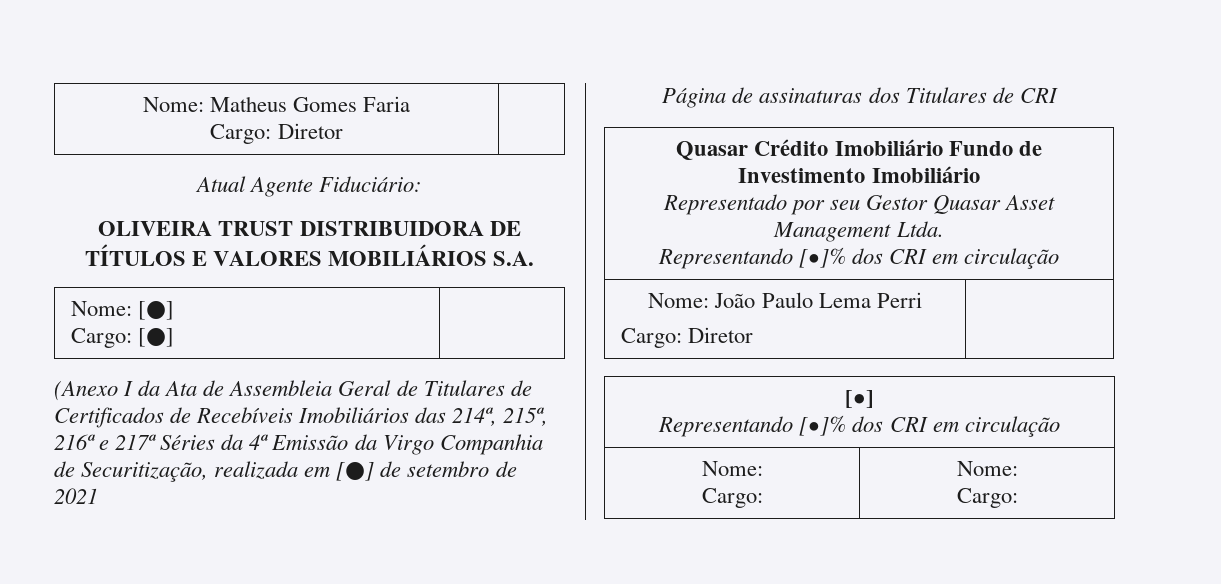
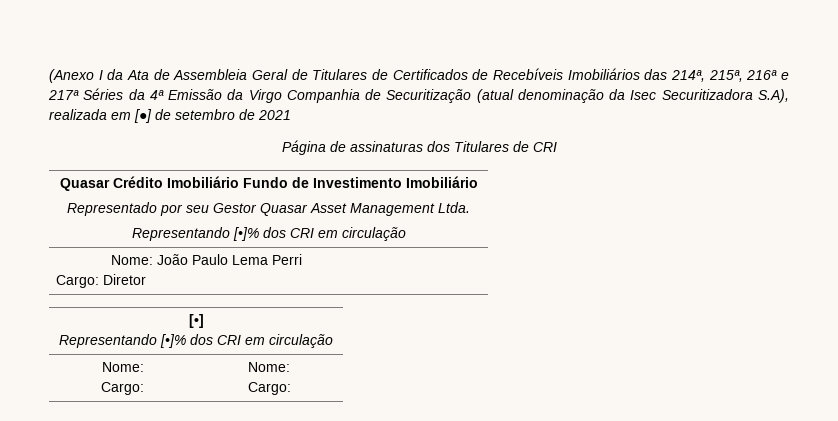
[142,96,411,112] [210,123,343,144] [194,176,423,197] [98,221,521,236] [84,244,535,266] [70,301,174,320] [70,328,174,348] Nome: Matheus Gomes Faria // Cargo: Diretor | // Atual Agente Fiduciário: // OLIVEIRA TRUST DISTRIBUIDORA DE TÍTULOS E VALORES MOBILIÁRIOS S.A. // Nome: [●] // Cargo: [●] | // -> (49, 76) none
[81,462,209,482] Securitização, -> [386,89,789,103] Securitização (atual denominação da Isec Securitizadora S.A),

